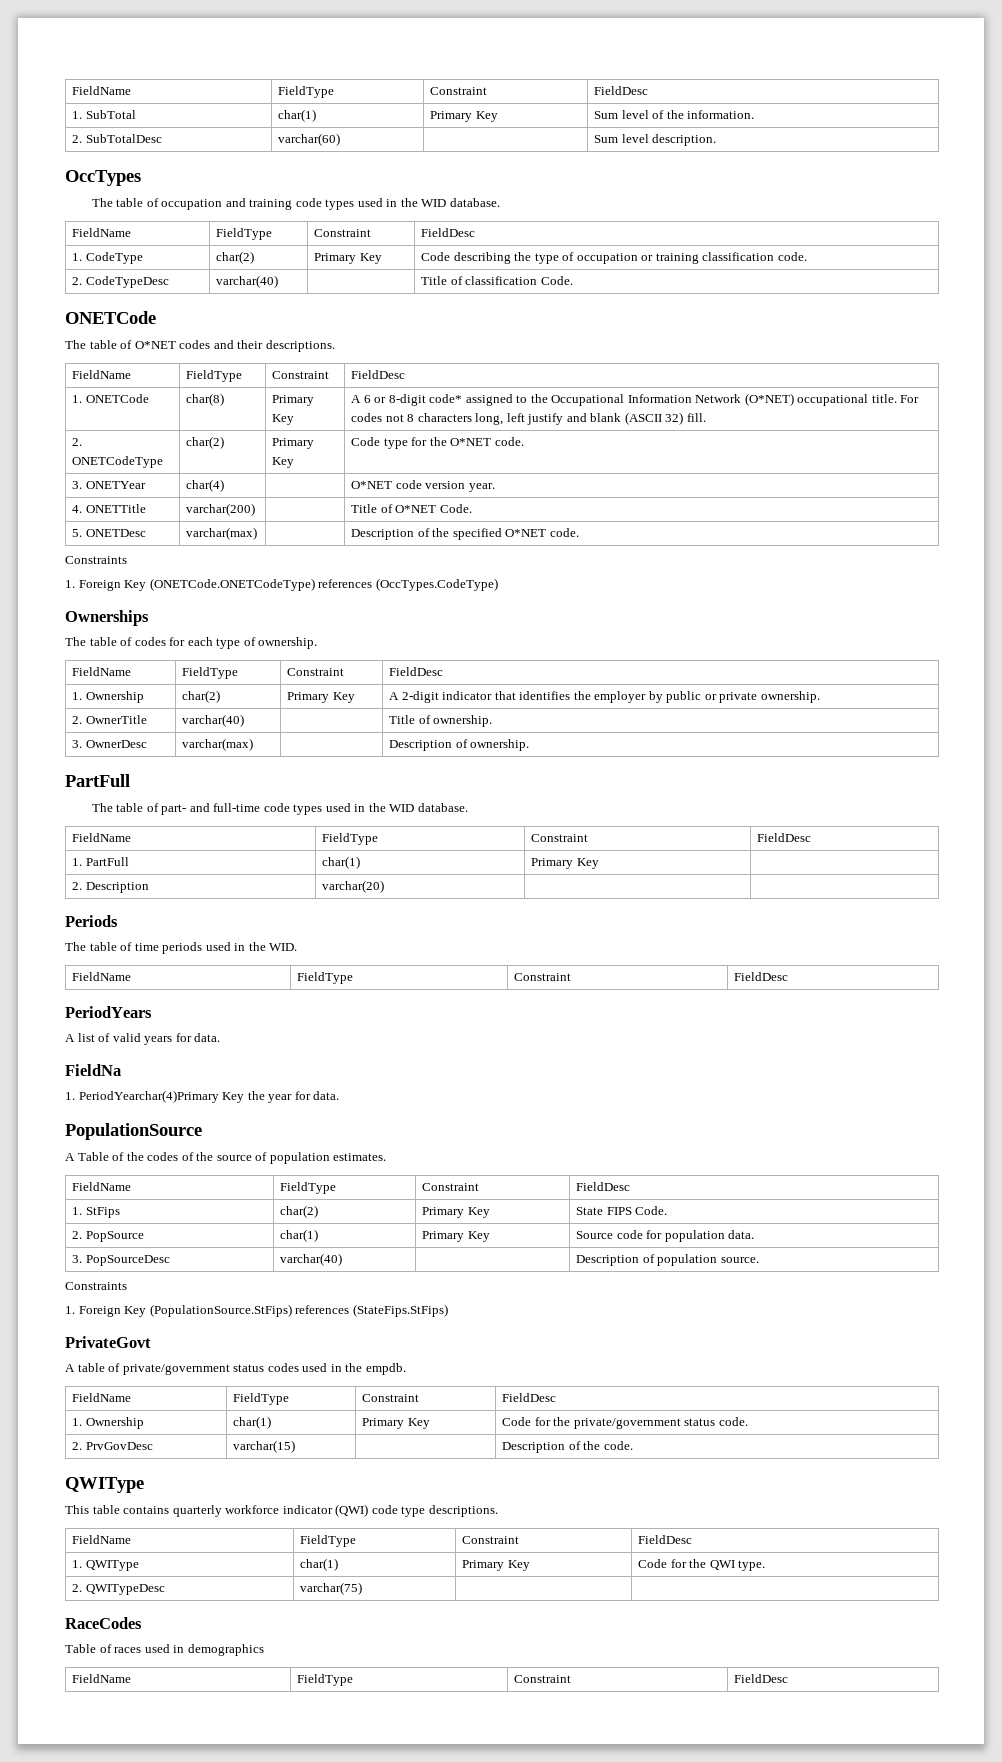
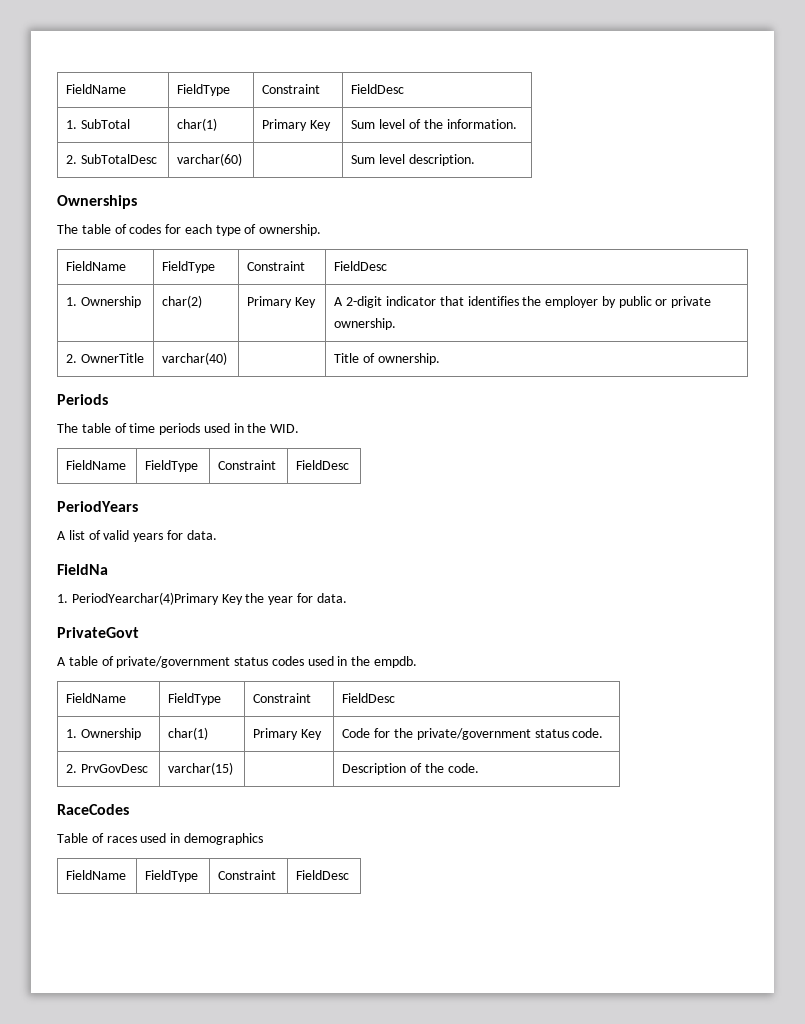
[65,170,141,186] [91,198,500,210] [72,228,132,237] [216,228,273,240] [314,229,372,237] [421,228,476,237] [72,252,143,264] [216,251,255,264] [314,253,382,264] [421,252,807,264] [72,276,169,288] [216,275,279,288] [421,276,573,285] [65,311,156,324] [65,340,335,352] [72,370,132,379] [186,370,243,382] [272,371,330,379] [351,370,406,379] [72,394,149,403] [186,393,225,406] [272,395,315,406] [272,414,295,425] [351,393,920,406] [351,412,706,425] [72,438,83,446] [72,456,164,468] [186,436,225,449] [272,438,315,449] [272,457,295,468] [351,437,524,449] [72,481,146,489] [186,479,225,492] [351,480,495,492] [72,504,146,513] [186,503,256,516] [351,504,472,513] [72,529,146,537] [186,527,258,540] [351,528,579,540] [65,556,127,564] [65,578,498,591] // OccTypes // The table of occupation and training code types used in the WID database. // FieldName | FieldType | Constraint | FieldDesc // 1. CodeType | char(2) | Primary Key | Code describing the type of occupation or training classification code. // 2. CodeTypeDesc | varchar(40) | | Title of classification Code. // ONETCode // The table of O*NET codes and their descriptions. // FieldName | FieldType | Constraint | FieldDesc // 1. ONETCode | char(8) | Primary Key | A 6 or 8-digit code* assigned to the Occupational Information Network (O*NET) occupational title. For codes not 8 characters long, left justify and blank (ASCII 32) fill. // 2. ONETCodeType | char(2) | Primary Key | Code type for the O*NET code. // 3. ONETYear | char(4) | | O*NET code version year. // 4. ONETTitle | varchar(200) | | Title of O*NET Code. // 5. ONETDesc | varchar(max) | | Description of the specified O*NET code. // Constraints // 1. Foreign Key (ONETCode.ONETCodeType) references (OccTypes.CodeType) -> (475, 160) none
[72,740,147,748] [182,738,254,751] [389,739,530,751] [65,774,130,787] [91,803,468,815] [72,833,132,842] [322,833,379,845] [531,834,589,842] [757,833,812,842] [72,857,129,866] [322,856,361,869] [531,858,599,869] [72,882,149,893] [322,880,385,893] // 3. OwnerDesc | varchar(max) | | Description of ownership. // PartFull // The table of part- and full-time code types used in the WID database. // FieldName | FieldType | Constraint | FieldDesc // 1. PartFull | char(1) | Primary Key | // 2. Description | varchar(20) | | -> (440, 359) none
[65,1123,202,1140] [65,1152,387,1164] [72,1182,132,1191] [280,1182,337,1194] [422,1183,480,1191] [576,1182,631,1191] [72,1207,120,1218] [280,1205,319,1218] [422,1207,490,1218] [576,1206,668,1215] [72,1231,144,1242] [280,1229,319,1242] [422,1231,490,1242] [576,1230,755,1242] [72,1255,170,1266] [280,1253,343,1266] [576,1254,759,1266] [65,1282,127,1290] [65,1304,448,1317] // PopulationSource // A Table of the codes of the source of population estimates. // FieldName | FieldType | Constraint | FieldDesc // 1. StFips | char(2) | Primary Key | State FIPS Code. // 2. PopSource | char(1) | Primary Key | Source code for population data. // 3. PopSourceDesc | varchar(40) | | Description of population source. // Constraints // 1. Foreign Key (PopulationSource.StFips) references (StateFips.StFips) -> (347, 598) none
[65,1477,144,1493] [65,1504,498,1517] [72,1535,132,1544] [300,1535,357,1547] [462,1536,520,1544] [638,1535,693,1544] [72,1560,139,1571] [300,1558,339,1571] [462,1560,530,1571] [638,1559,766,1571] [72,1584,165,1595] [300,1582,363,1595] // QWIType // This table contains quarterly workforce indicator (QWI) code type descriptions. // FieldName | FieldType | Constraint | FieldDesc // 1. QWIType | char(1) | Primary Key | Code for the QWI type. // 2. QWITypeDesc | varchar(75) | | -> (479, 768) none

